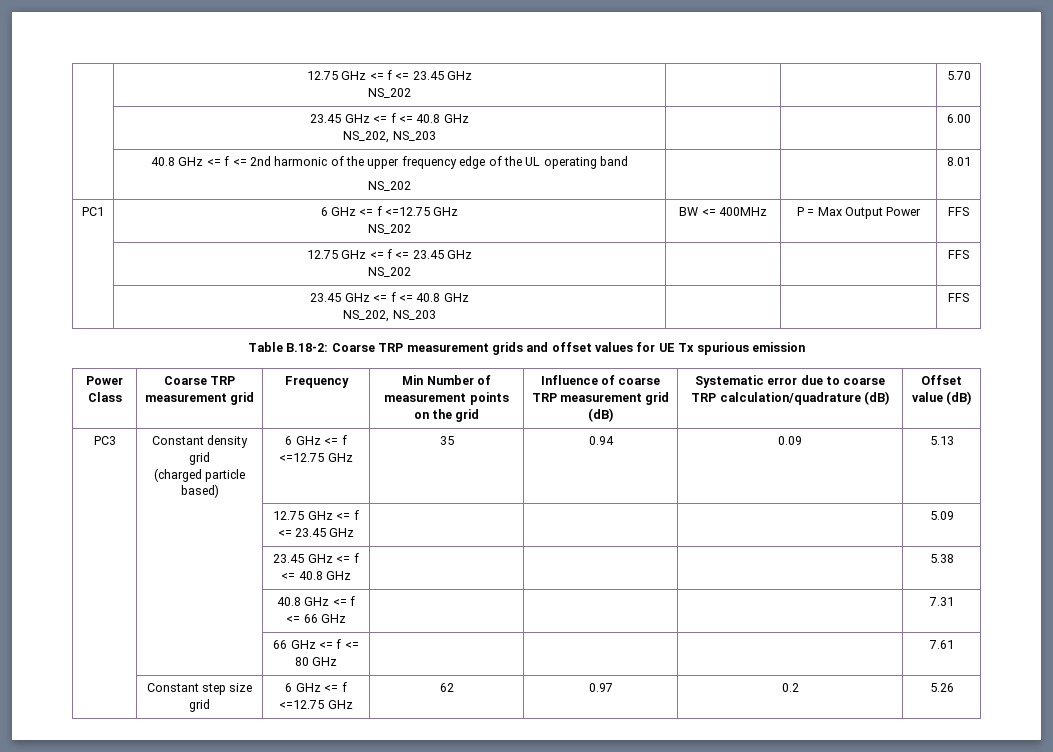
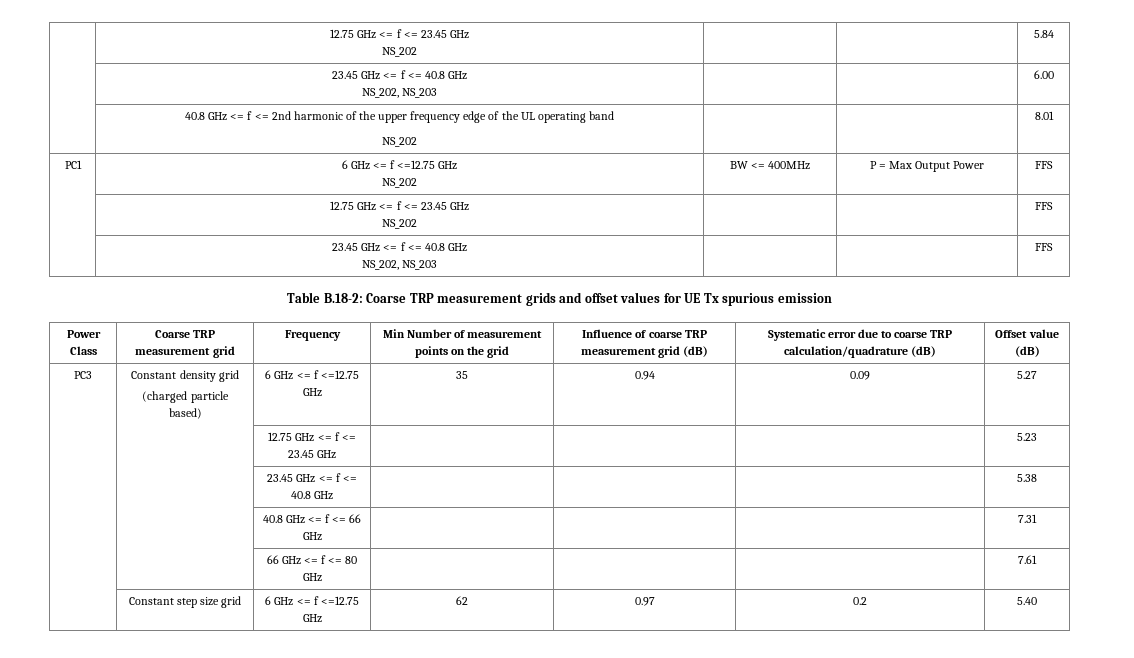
[306,70,473,80] [368,88,411,98] [946,71,971,80] | 12.75 GHz <= f <= 23.45 GHz // NS_202 | | | 5.70 -> [330,29,469,39] [382,47,417,57] [1033,30,1054,38] | 12.75 GHz <= f <= 23.45 GHz // NS_202 | | | 5.84
[929,436,954,445] 5.13 -> [1017,371,1037,379] 5.27
[929,511,954,520] 5.09 -> [1017,433,1037,441] 5.23
[929,683,954,692] 5.26 -> [1017,597,1037,605] 5.40

